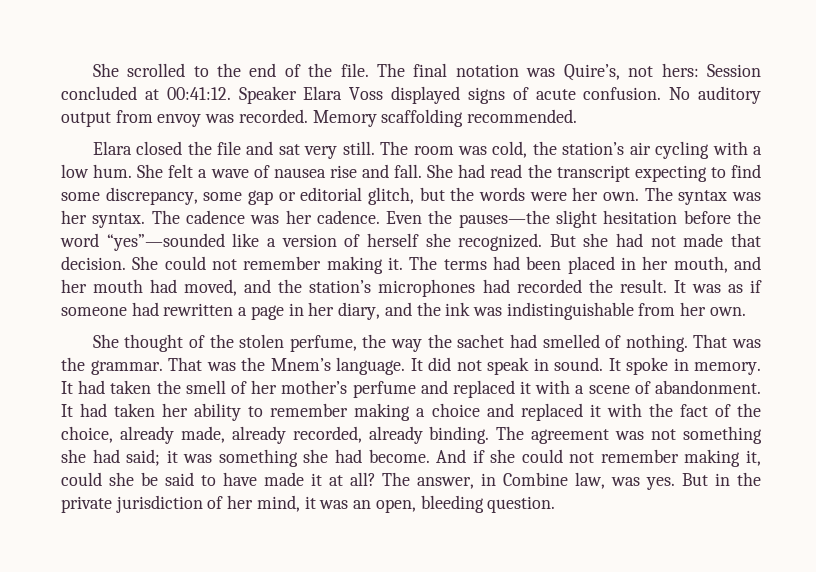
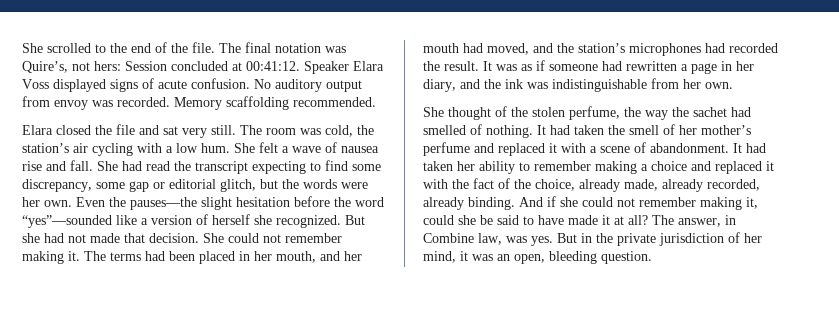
[644,187,761,205] [61,210,380,228] The syntax was her syntax. The cadence was her cadence. -> (72, 203) none
[693,334,761,348] [61,357,761,375] That was the grammar. That was the Mnem’s language. It did not speak in sound. It spoke in memory. -> (533, 131) none
[496,426,762,444] [61,449,430,467] The agreement was not something she had said; it was something she had become. -> (515, 203) none

